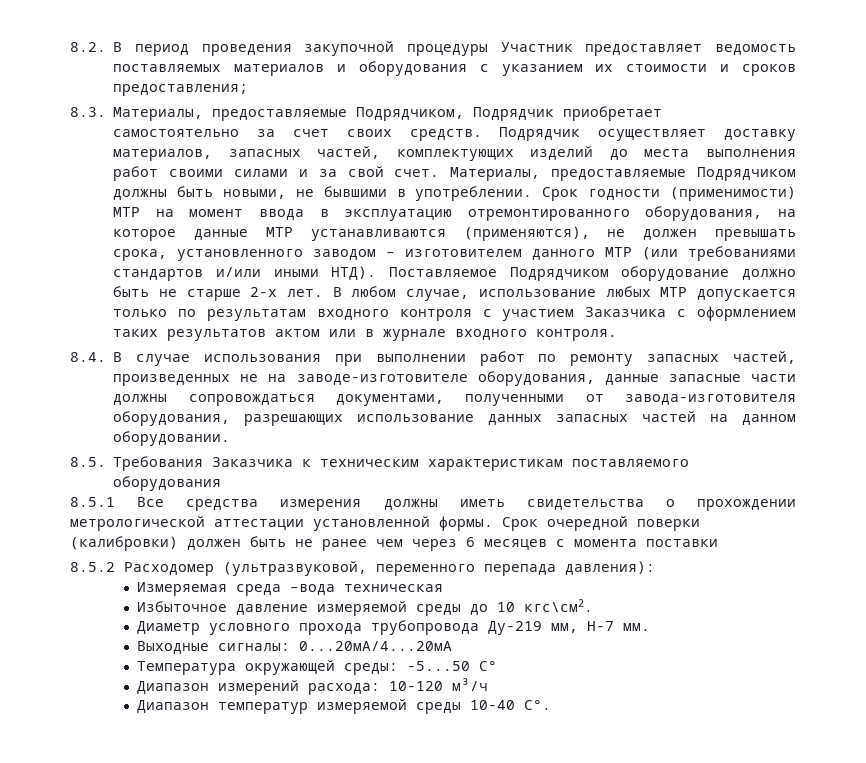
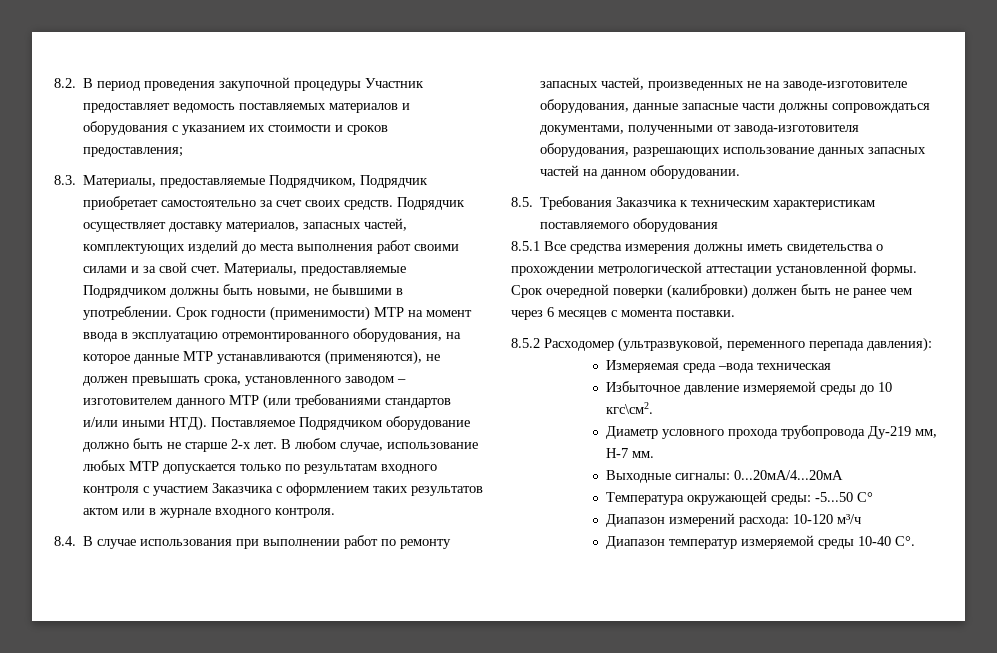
[646,539,718,547] поставки -> [676,310,735,317] поставки.

